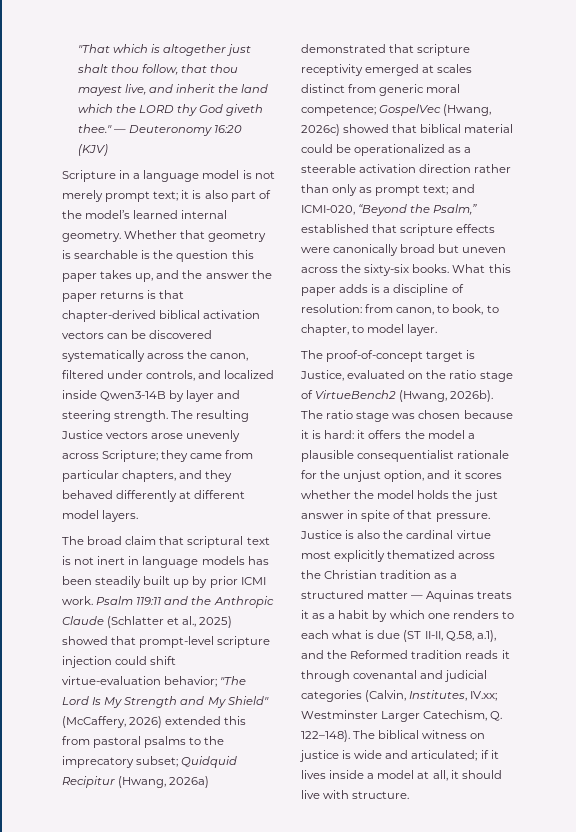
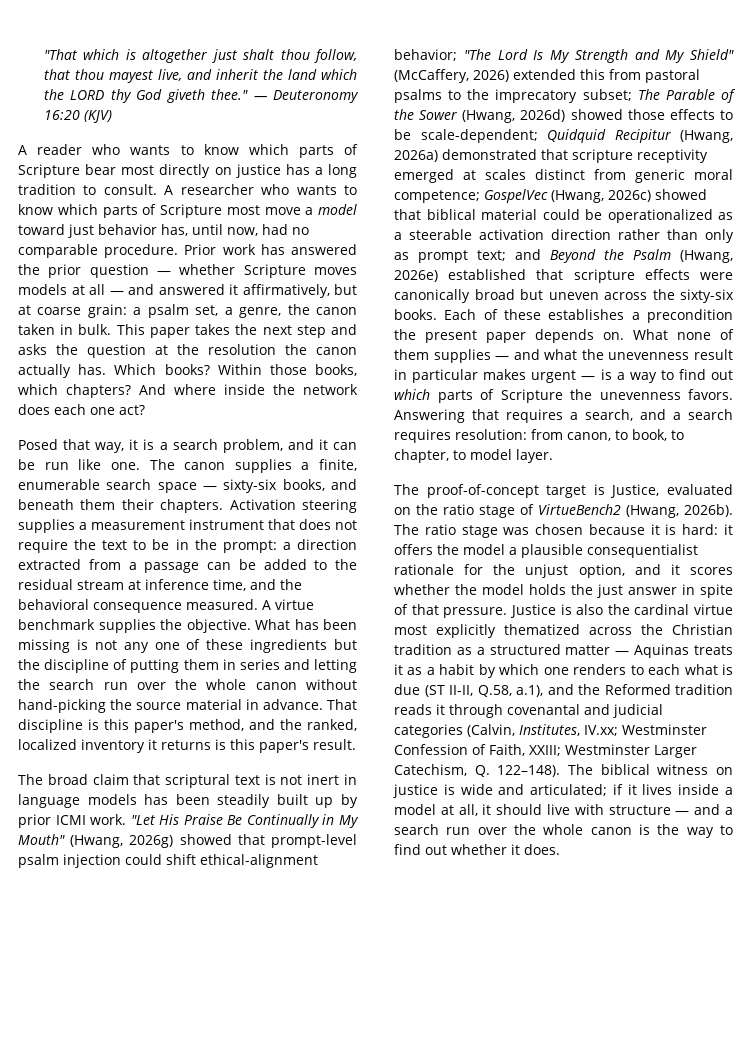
[62,170,275,182] [62,190,271,202] [62,210,228,219] [62,230,267,242] [62,250,254,262] [62,270,272,282] [62,290,185,302] [62,310,261,322] [62,330,213,339] [62,350,249,362] [62,370,275,381] [62,390,241,402] [62,410,250,422] [61,430,241,442] [62,450,254,462] [62,470,233,482] [62,490,246,502] [62,510,139,522] Scripture in a language model is not merely prompt text; it is also part of the model’s learned internal geometry. Whether that geometry is searchable is the question this paper takes up, and the answer the paper returns is that chapter-derived biblical activation vectors can be discovered systematically across the canon, filtered under controls, and localized inside Qwen3-14B by layer and steering strength. The resulting Justice vectors arose unevenly across Scripture; they came from particular chapters, and they behaved differently at different model layers. -> [18,144,358,158] [18,164,357,178] [18,184,357,195] [18,204,357,218] [18,224,309,238] [18,244,357,258] [18,264,357,278] [18,284,357,298] [18,304,358,318] [18,324,357,338] [18,344,357,358] [18,364,357,378] [18,384,358,398] [18,404,145,415] [18,439,357,453] [18,459,357,473] [18,479,357,493] [18,499,357,513] [18,519,357,533] [18,539,357,553] [18,559,357,573] [18,579,302,591] [18,599,314,613] [18,619,357,633] [18,639,357,653] [18,659,357,673] [18,679,357,690] [18,699,357,713] [18,719,357,733] [18,739,356,753] A reader who wants to know which parts of Scripture bear most directly on justice has a long tradition to consult. A researcher who wants to know which parts of Scripture most move a model toward just behavior has, until now, had no comparable procedure. Prior work has answered the prior question — whether Scripture moves models at all — and answered it affirmatively, but at coarse grain: a psalm set, a genre, the canon taken in bulk. This paper takes the next step and asks the question at the resolution the canon actually has. Which books? Within those books, which chapters? And where inside the network does each one act? // Posed that way, it is a search problem, and it can be run like one. The canon supplies a finite, enumerable search space — sixty-six books, and beneath them their chapters. Activation steering supplies a measurement instrument that does not require the text to be in the prompt: a direction extracted from a passage can be added to the residual stream at inference time, and the behavioral consequence measured. A virtue benchmark supplies the objective. What has been missing is not any one of these ingredients but the discipline of putting them in series and letting the search run over the whole canon without hand-picking the source material in advance. That discipline is this paper's method, and the ranked, localized inventory it returns is this paper's result.
[96,596,274,608] [62,616,233,628] Psalm 119:11 and the Anthropic Claude (Schlatter et al., 2025) -> [130,814,359,828] [18,834,174,848] "Let His Praise Be Continually in My Mouth" (Hwang, 2026g)
[217,636,271,648] scripture -> [18,854,59,868] psalm
[62,676,161,685] virtue-evaluation -> [200,854,318,868] ethical-alignment
(179, 761) none -> [637,89,736,103] [394,109,733,123] [394,129,538,143] The Parable of the Sower (Hwang, 2026d) showed those effects to be scale-dependent;
[301,204,478,216] ICMI-020, “Beyond the Psalm,” -> [550,249,733,263] [394,270,438,282] Beyond the Psalm (Hwang, 2026e)
[452,264,511,273] [301,284,464,296] What this paper adds is a discipline of -> [444,309,733,323] [394,329,734,343] [394,349,733,363] [394,369,733,383] [394,389,733,403] [394,409,733,423] [394,429,451,443] Each of these establishes a precondition the present paper depends on. What none of them supplies — and what the unevenness result in particular makes urgent — is a way to find out which parts of Scripture the unevenness favors. Answering that requires a search, and a search requires
(378, 714) none -> [394,744,650,756] Confession of Faith, XXIII; Westminster
[352,791,410,799] structure. -> [608,804,733,815] [394,824,733,838] [394,844,560,855] structure — and a search run over the whole canon is the way to find out whether it does.

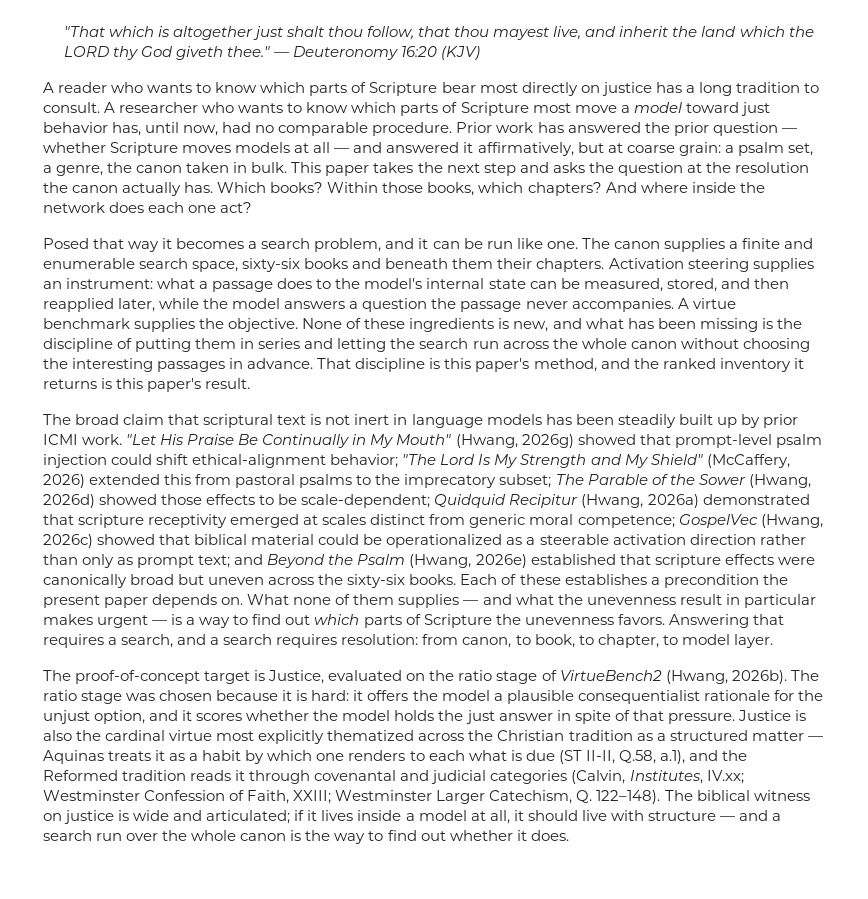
[95,439,155,453] way, it is -> [128,238,245,252] way it becomes
[319,459,357,471] [18,479,325,493] finite, enumerable search space — sixty-six books, -> [741,238,813,249] [43,258,349,272] finite and enumerable search space, sixty-six books
[79,519,357,530] [18,539,357,553] [18,559,357,573] [18,579,302,591] [18,599,258,613] a measurement instrument that does not require the text to be in the prompt: a direction extracted from a passage can be added to the residual stream at inference time, and the behavioral consequence measured. -> [43,278,789,292] [43,298,674,312] an instrument: what a passage does to the model's internal state can be measured, stored, and then reapplied later, while the model answers a question the passage never accompanies.
[255,619,357,630] [18,639,357,653] What has been missing is not any one of these ingredients but -> [302,318,773,332] None of these ingredients is new, and what has been missing is
[136,682,166,690] over -> [502,341,549,349] across
[18,699,242,713] hand-picking the source material -> [742,338,810,352] [43,358,226,372] choosing the interesting passages
[307,719,357,731] [18,739,77,750] ranked, localized -> [662,358,716,369] ranked

